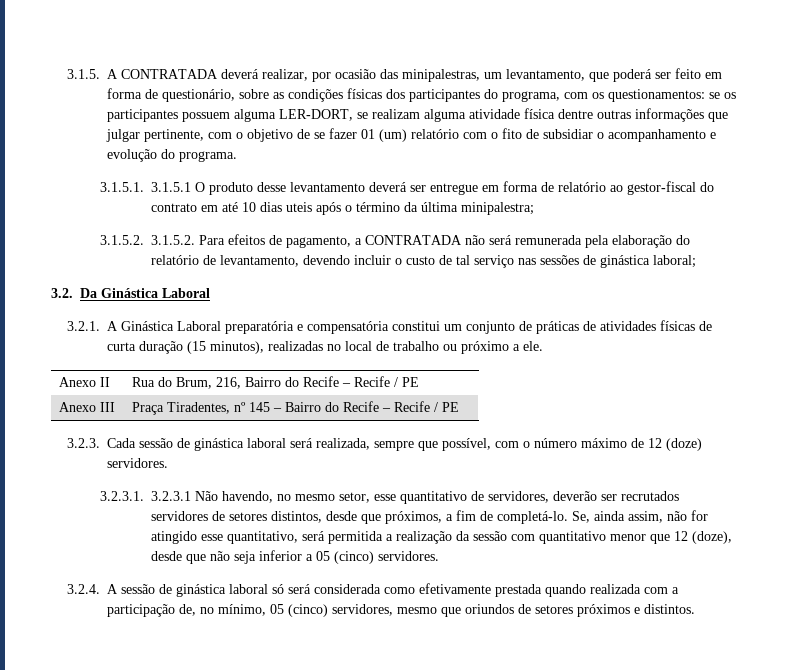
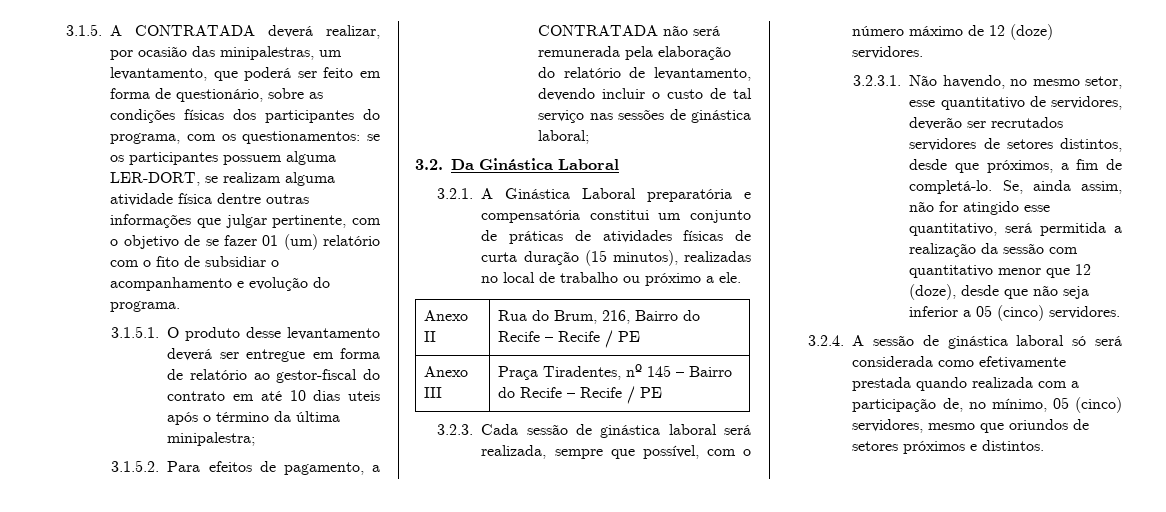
[151,182,192,192] 3.1.5.1 -> (160, 332) none
[151,235,196,245] 3.1.5.2. -> (160, 466) none
[151,491,192,501] 3.2.3.1 -> (902, 80) none

